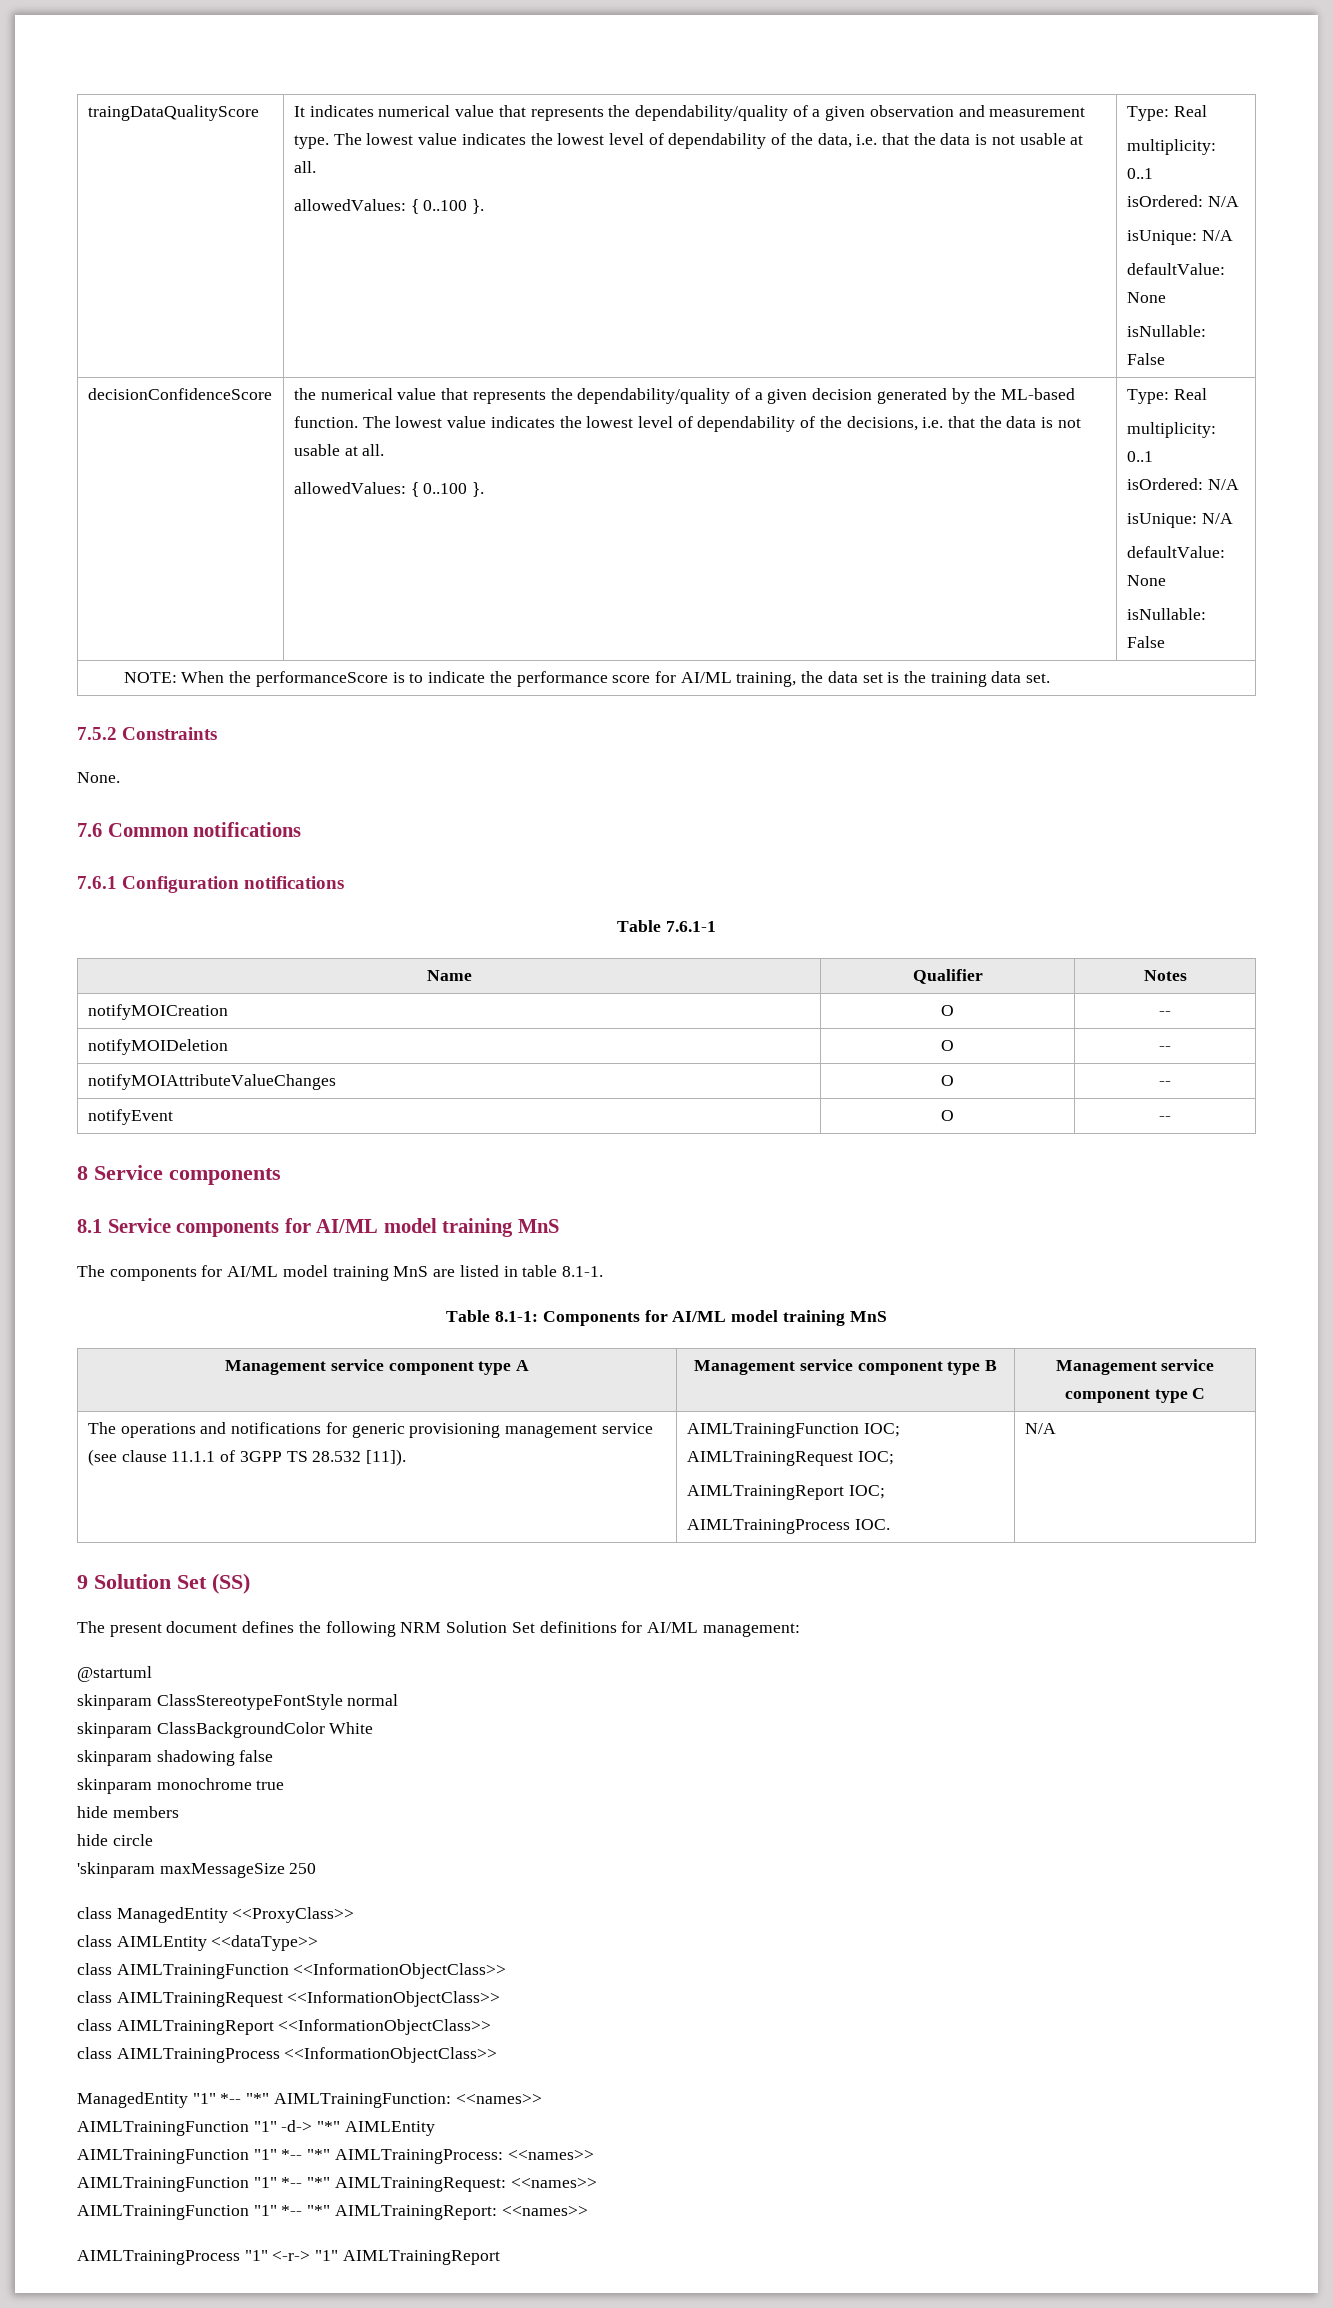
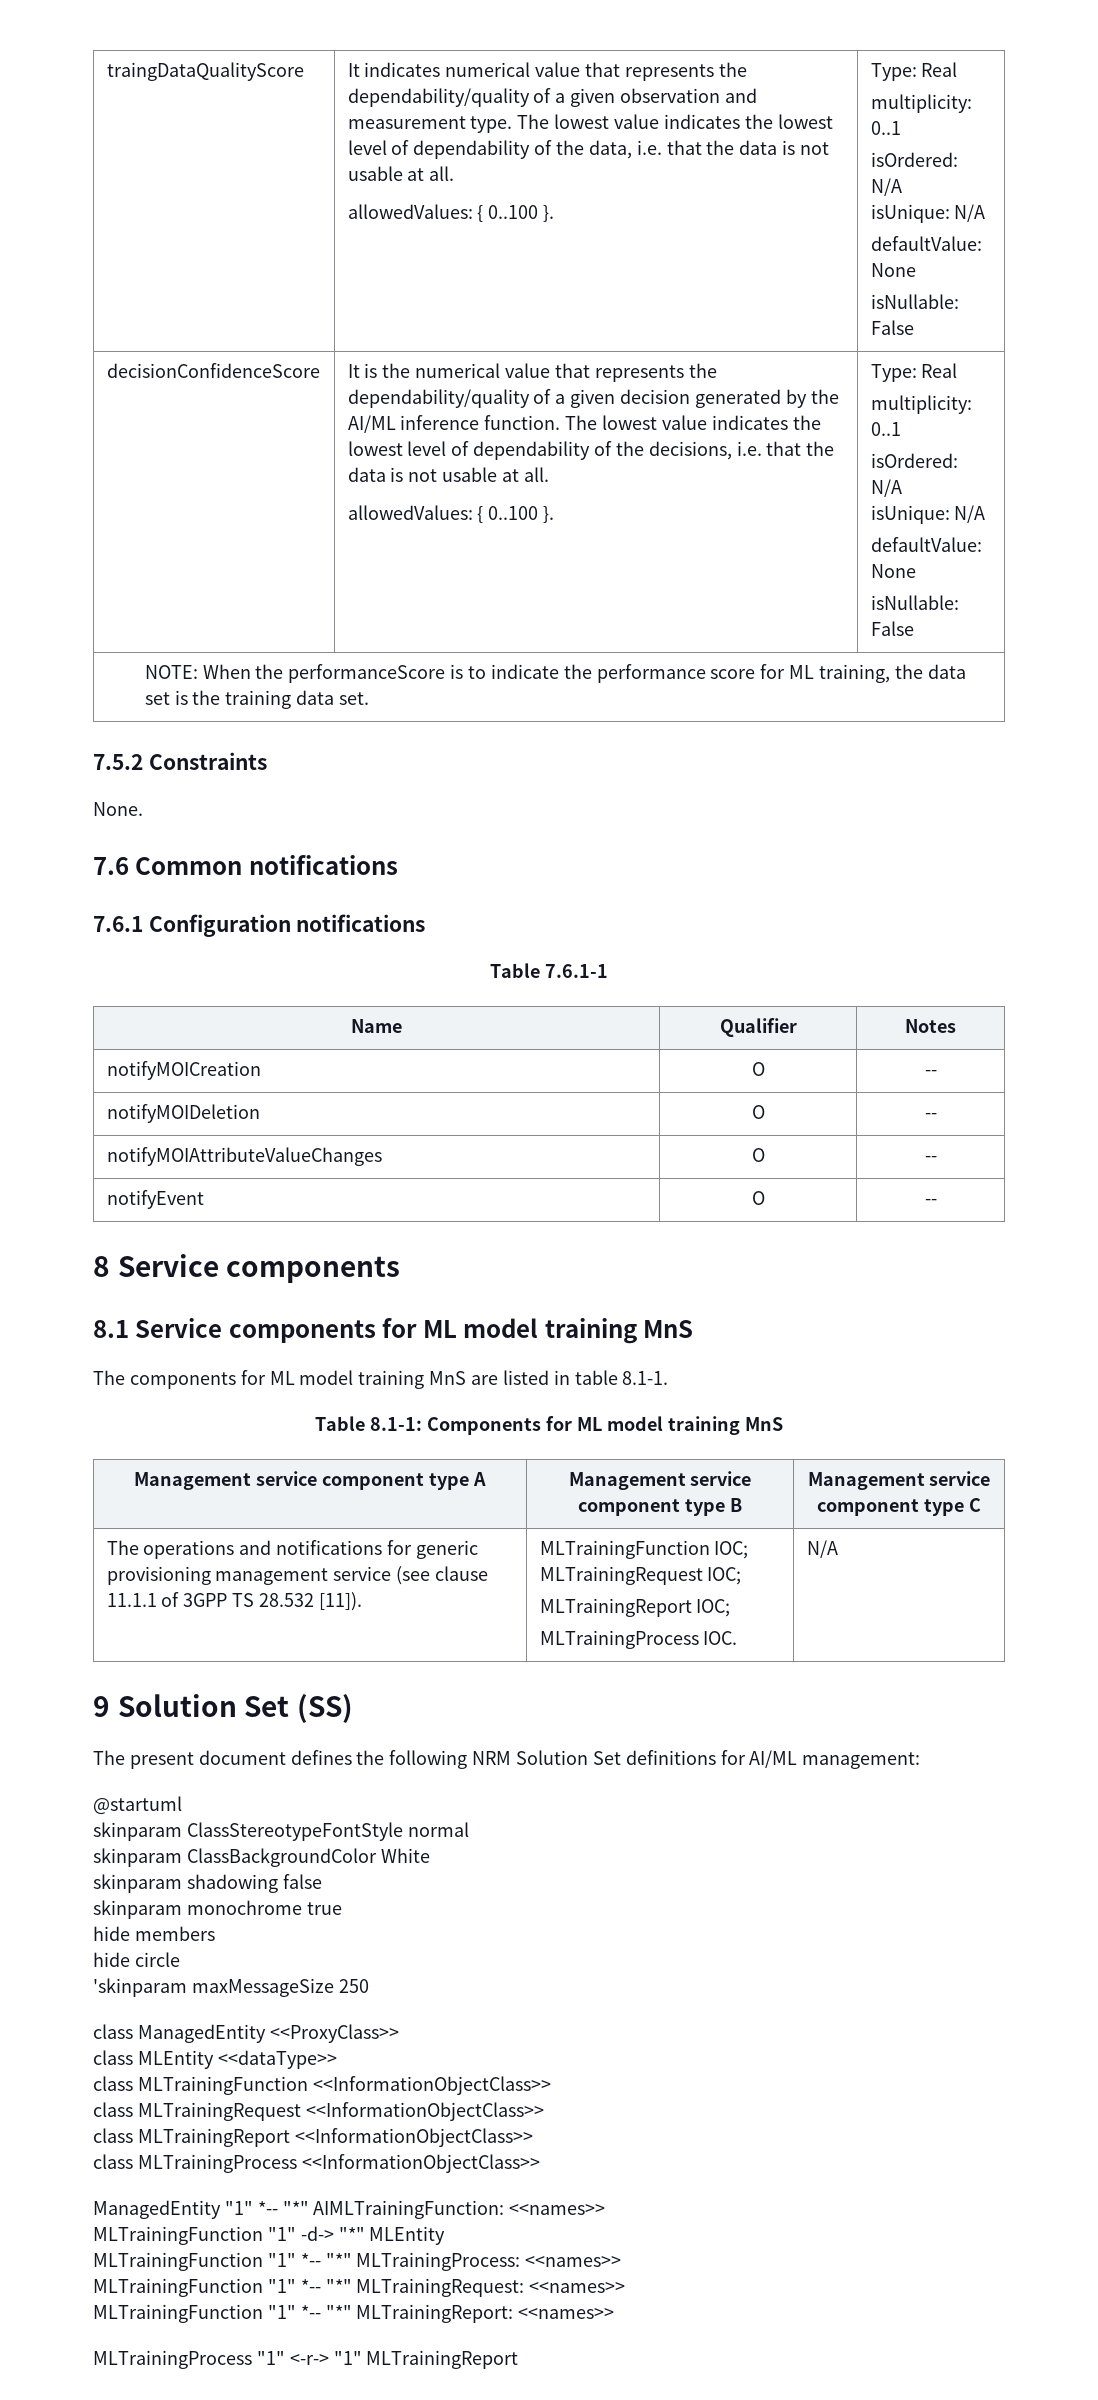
(272, 394) none -> [347,363,378,378] It is
[1001,388,1076,400] ML-based -> [347,415,480,433] AI/ML inference
[680,672,732,683] AI/ML -> [789,665,815,679] ML
[316,1219,379,1233] AI/ML -> [422,1320,457,1338] ML
[227,1266,279,1277] AI/ML -> [269,1371,295,1385] ML
[672,1311,727,1322] AI/ML -> [576,1417,602,1431] ML
[686,1423,900,1438] [686,1451,894,1466] [686,1485,885,1500] [686,1519,850,1534] AIMLTrainingFunction IOC; AIMLTrainingRequest IOC; // AIMLTrainingReport IOC; // AIMLTrainingProcess -> [539,1540,749,1559] [539,1566,742,1585] [539,1598,731,1617] [539,1630,699,1649] MLTrainingFunction IOC; MLTrainingRequest IOC; // MLTrainingReport IOC; // MLTrainingProcess
[116,1936,207,1951] AIMLEntity -> [137,2050,214,2069] MLEntity
[116,1963,507,1979] [77,1991,501,2007] [77,2019,492,2035] [77,2047,280,2063] AIMLTrainingFunction <<InformationObjectClass>> // class AIMLTrainingRequest <<InformationObjectClass>> // class AIMLTrainingReport <<InformationObjectClass>> // class AIMLTrainingProcess -> [137,2076,551,2095] [93,2102,544,2121] [93,2128,533,2147] [93,2154,297,2173] MLTrainingFunction <<InformationObjectClass>> // class MLTrainingRequest <<InformationObjectClass>> // class MLTrainingReport <<InformationObjectClass>> // class MLTrainingProcess
[77,2121,249,2136] AIMLTrainingFunction -> [93,2226,263,2245] MLTrainingFunction
[344,2121,435,2136] [77,2149,594,2164] [77,2177,597,2192] [77,2205,588,2220] [77,2250,240,2265] AIMLEntity // AIMLTrainingFunction "1" *-- "*" AIMLTrainingProcess: <<names>> // AIMLTrainingFunction "1" *-- "*" AIMLTrainingRequest: <<names>> // AIMLTrainingFunction "1" *-- "*" AIMLTrainingReport: <<names>> // AIMLTrainingProcess -> [369,2226,446,2245] [93,2252,622,2271] [93,2278,626,2297] [93,2304,615,2323] [93,2350,252,2369] MLEntity // MLTrainingFunction "1" *-- "*" MLTrainingProcess: <<names>> // MLTrainingFunction "1" *-- "*" MLTrainingRequest: <<names>> // MLTrainingFunction "1" *-- "*" MLTrainingReport: <<names>> // MLTrainingProcess
[342,2250,500,2265] AIMLTrainingReport -> [366,2350,519,2369] MLTrainingReport

